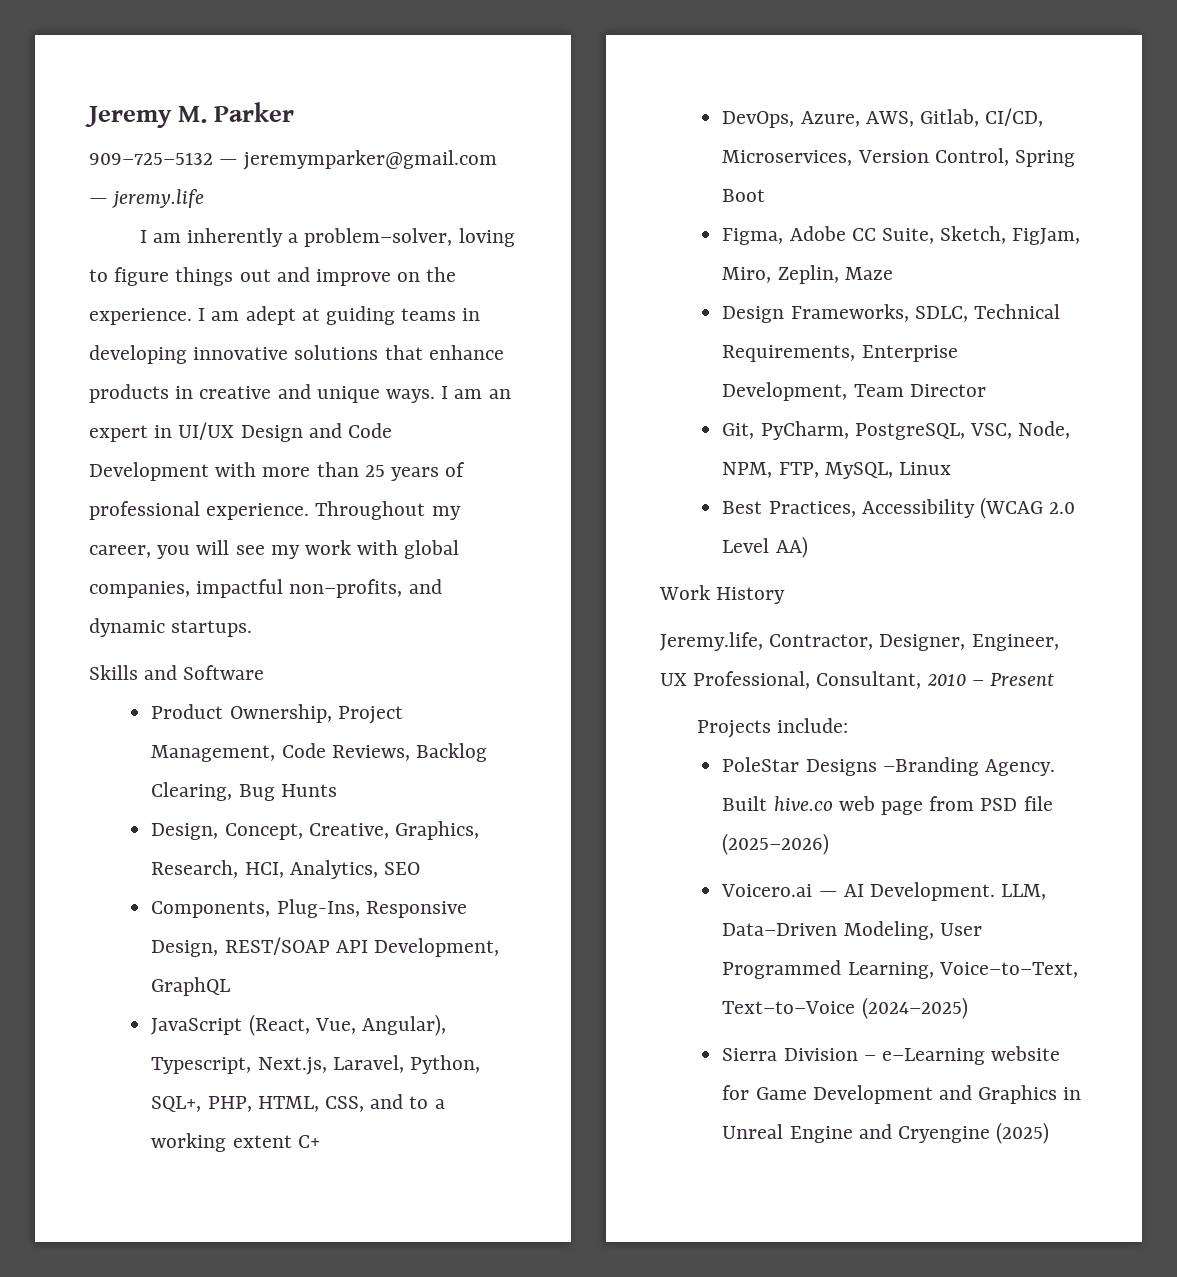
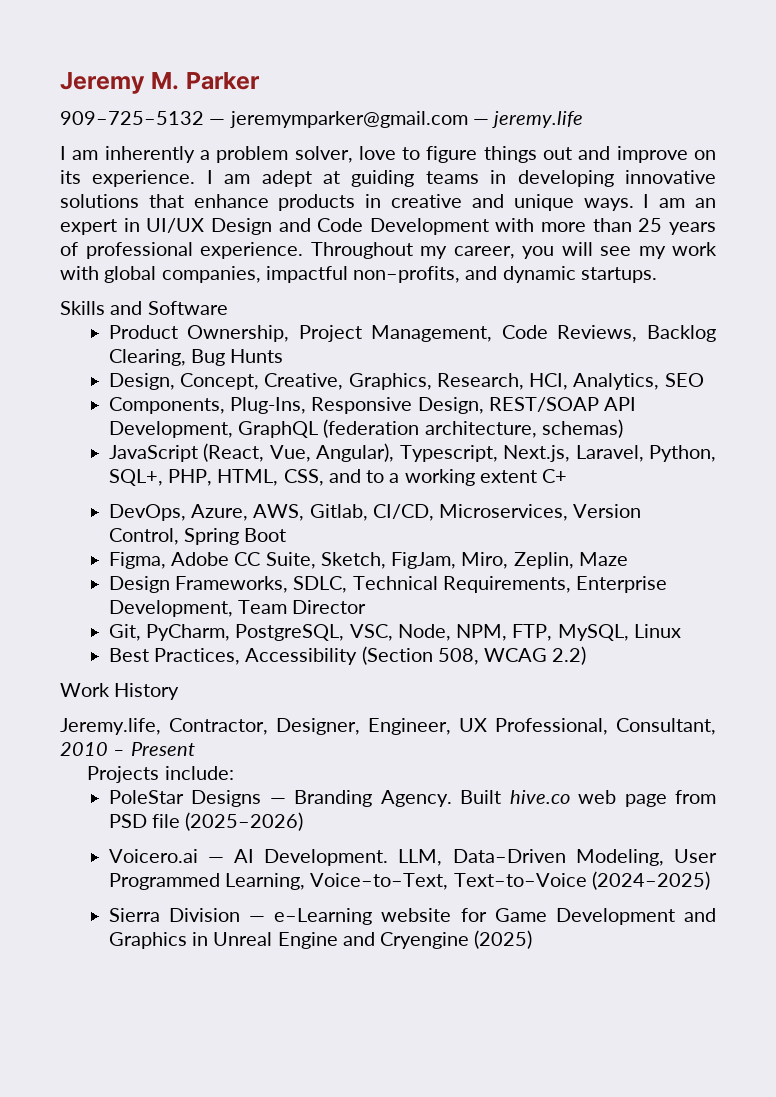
[304,228,515,247] problem–solver, loving -> [216,146,396,163] problem solver, love
[426,267,457,282] the -> [60,170,81,184] its
(231, 986) none -> [323,419,623,438] (federation architecture, schemas)
[979,497,1076,519] [722,536,808,558] (WCAG 2.0 Level AA) -> [361,646,587,665] (Section 508, WCAG 2.2)
[882,757,979,776] –Branding -> [269,790,373,807] — Branding
[863,1055,876,1061] – -> [249,916,266,922] —

